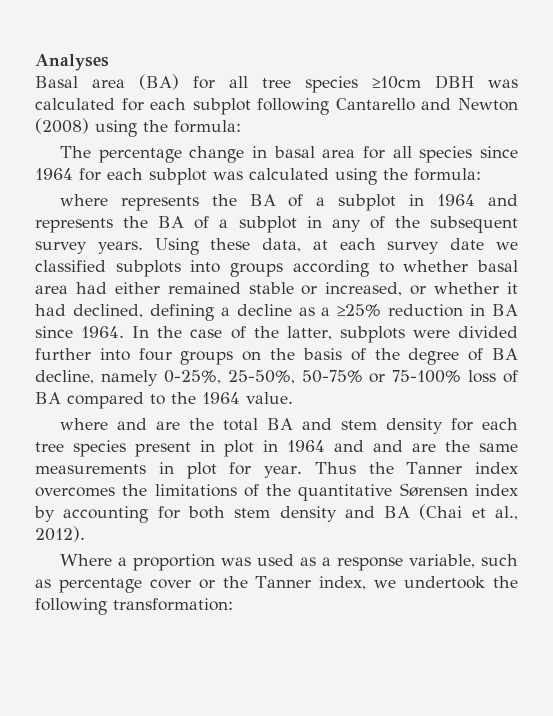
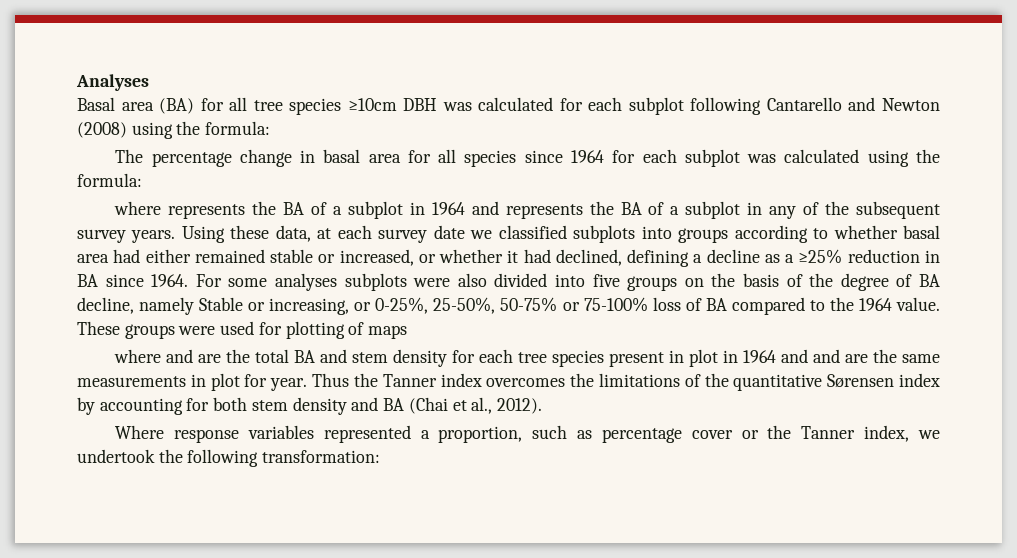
[132,326,518,343] [35,348,172,361] In the case of the latter, subplots were divided further into four -> [195,273,620,291] For some analyses subplots were also divided into five
(158, 378) none -> [199,297,372,315] Stable or increasing, or
(293, 398) none -> [77,321,408,339] These groups were used for plotting of maps
[117,554,475,571] a proportion was used as a response variable, -> [174,425,523,443] response variables represented a proportion,

